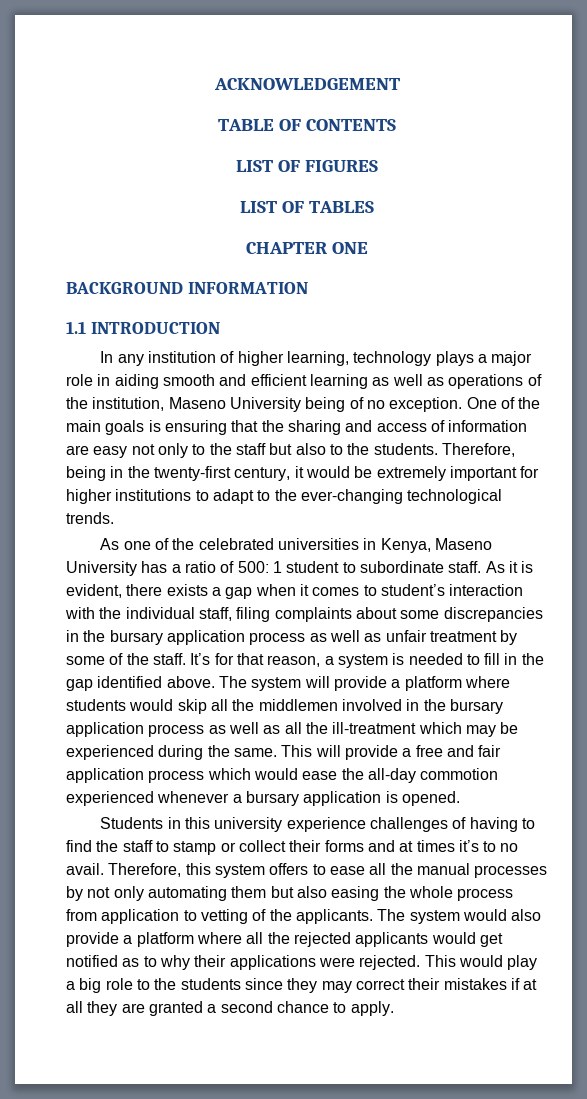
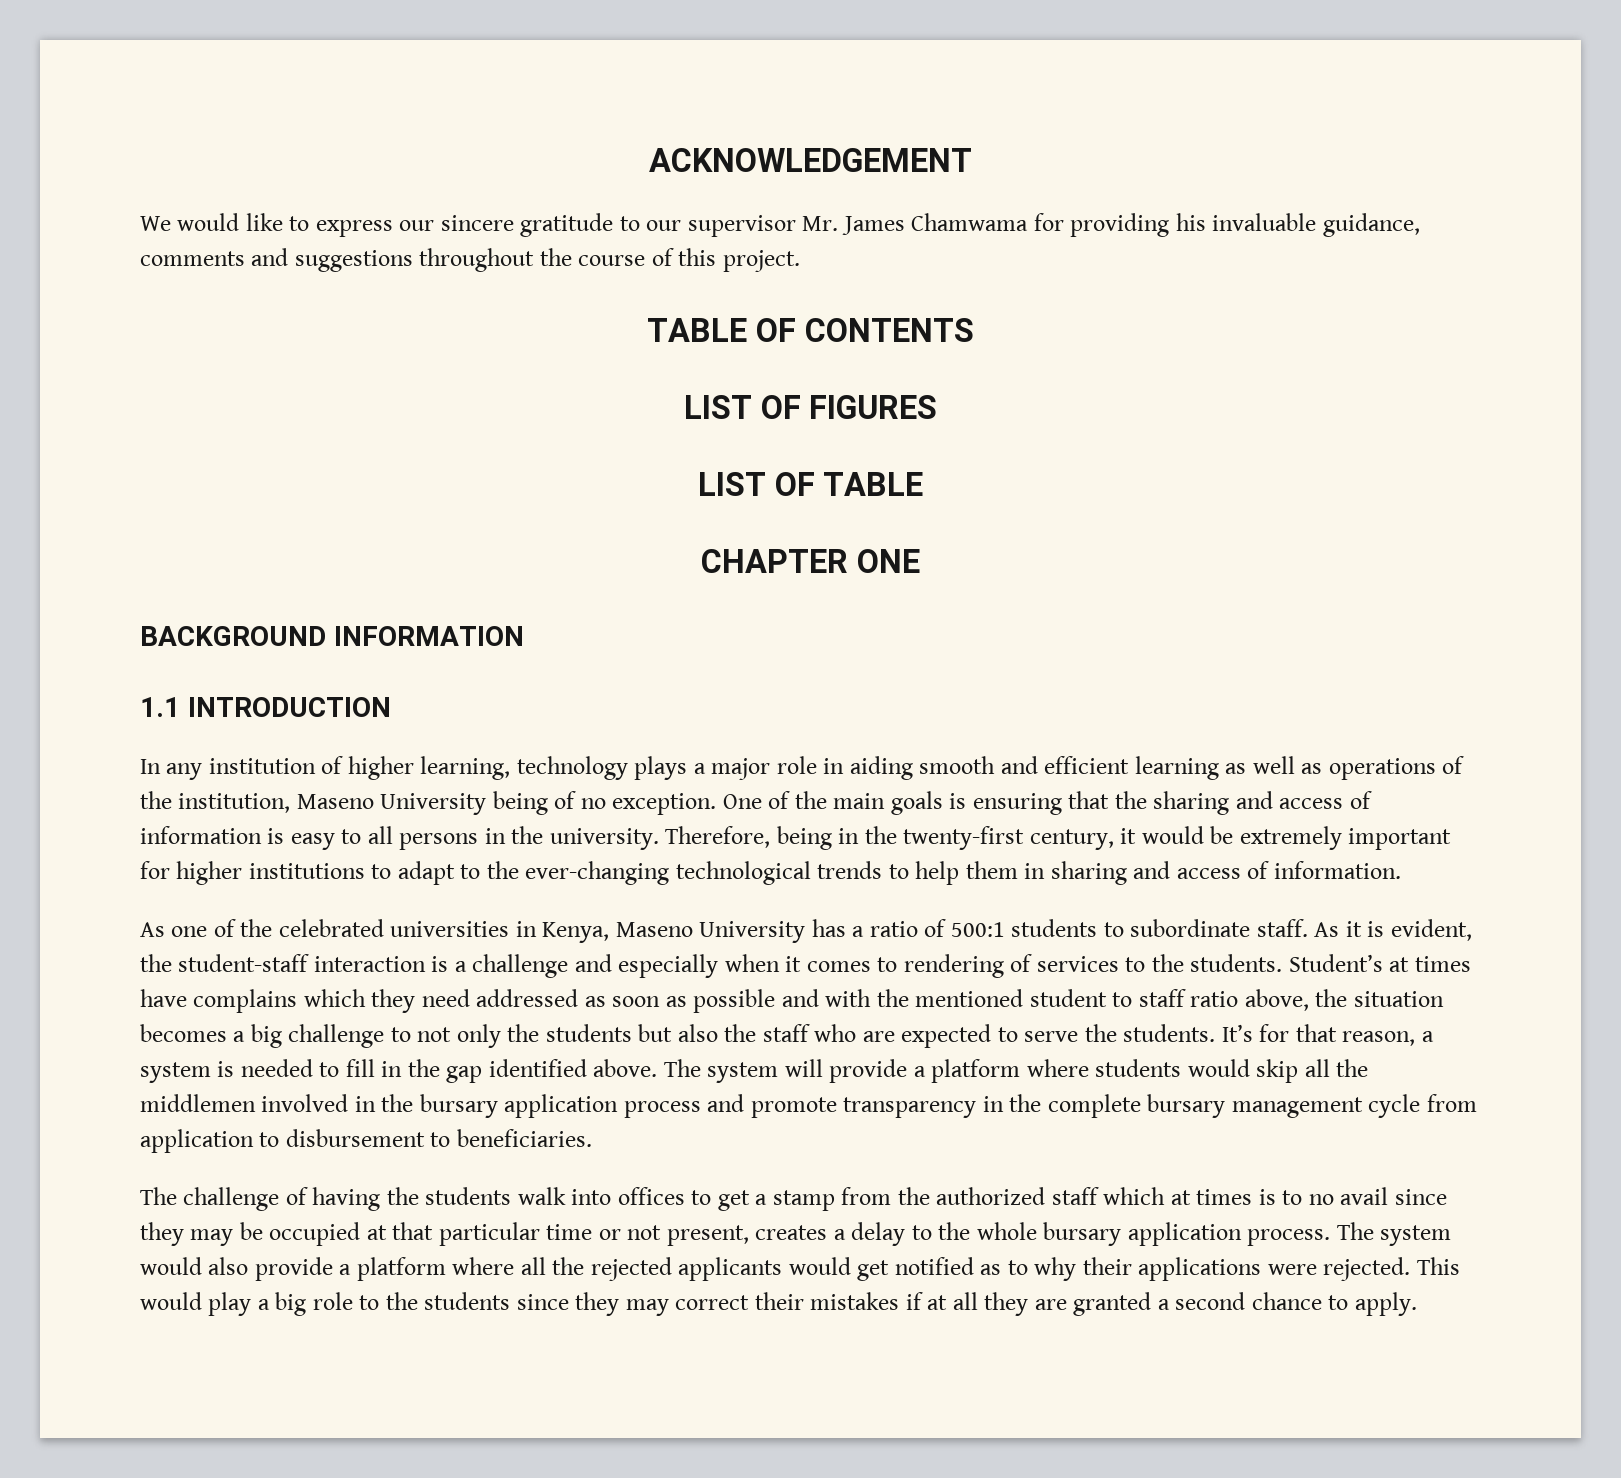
(400, 84) none -> [140,213,1420,237] [140,248,800,272] // We would like to express our sincere gratitude to our supervisor Mr. James Chamwama for providing his invaluable guidance, comments and suggestions throughout the course of this project.
[309,201,375,213] TABLES -> [823,472,924,496] TABLE
[66,443,438,458] are easy not only to the staff but also to the students. -> [267,826,659,850] is easy to all persons in the university.
[66,512,114,524] trends. -> [817,861,1401,885] trends to help them in sharing and access of information.
[237,561,340,573] 500: 1 student -> [950,919,1098,937] 500:1 students
[126,584,524,599] [65,607,543,622] [66,630,518,645] [66,653,186,665] there exists a gap when it comes to student’s interaction with the individual staff, filing complaints about some discrepancies in the bursary application process as well as unfair treatment by some of the staff. -> [140,954,1471,978] [140,989,1444,1013] [140,1024,1216,1048] the student-staff interaction is a challenge and especially when it comes to rendering of services to the students. Student’s at times have complains which they need addressed as soon as possible and with the mentioned student to staff ratio above, the situation becomes a big challenge to not only the students but also the staff who are expected to serve the students.
[208,722,519,737] [66,745,502,760] [66,768,499,783] [66,791,460,806] [100,817,535,832] [66,840,519,855] [66,863,548,878] [66,886,514,901] [66,909,373,924] as well as all the ill-treatment which may be experienced during the same. This will provide a free and fair application process which would ease the all-day commotion experienced whenever a bursary application is opened. // Students in this university experience challenges of having to find the staff to stamp or collect their forms and at times it’s to no avail. Therefore, this system offers to ease all the manual processes by not only automating them but also easing the whole process from application to vetting of the applicants. -> [707,1094,1477,1118] [140,1129,592,1153] [140,1187,1447,1211] [140,1222,1331,1246] and promote transparency in the complete bursary management cycle from application to disbursement to beneficiaries. // The challenge of having the students walk into offices to get a stamp from the authorized staff which at times is to no avail since they may be occupied at that particular time or not present, creates a delay to the whole bursary application process.

